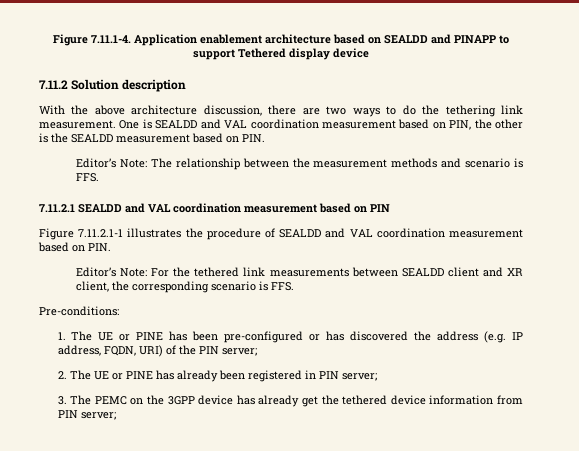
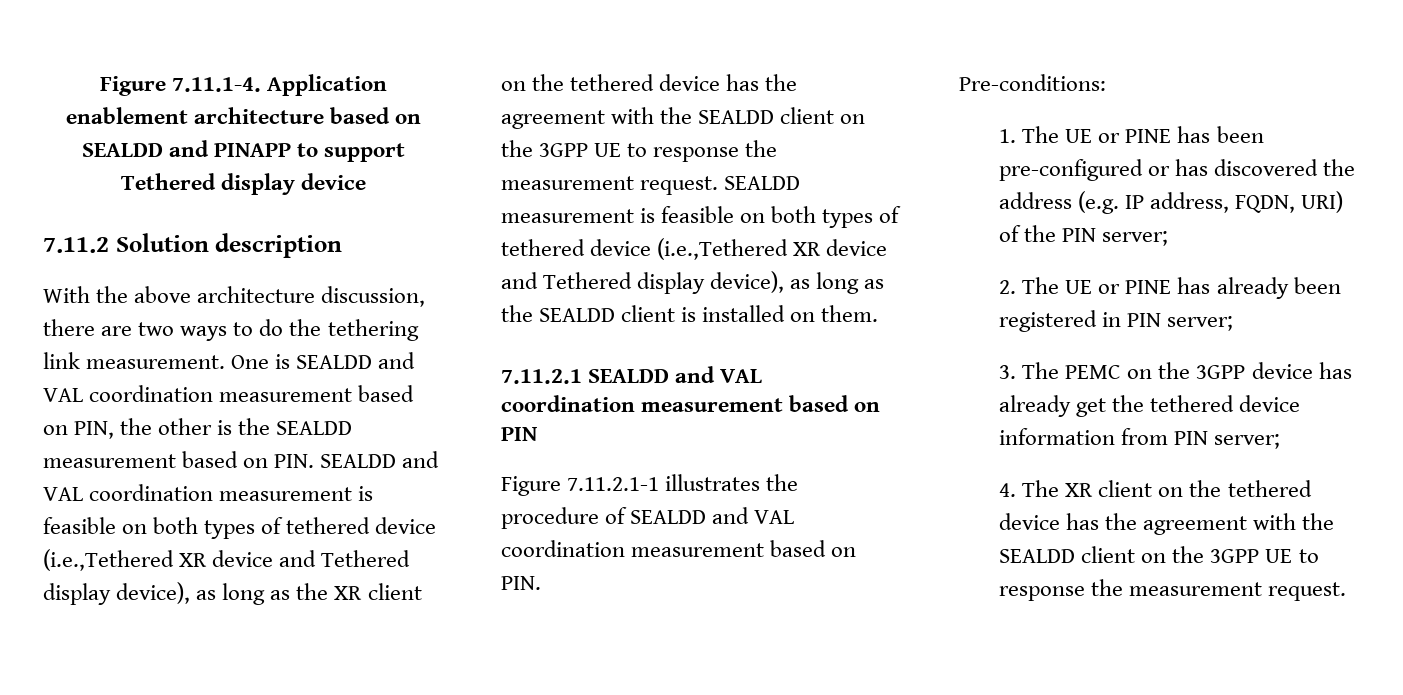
[76,158,523,170] [76,173,100,182] // Editor’s Note: The relationship between the measurement methods and scenario is FFS. -> [320,451,440,468] [43,484,374,501] [43,517,437,539] [43,549,411,571] [43,582,422,605] [501,74,798,91] [501,107,866,129] [501,140,778,162] [501,176,801,195] [501,206,902,228] [501,238,888,260] [501,271,885,294] [501,305,879,322] SEALDD and VAL coordination measurement is feasible on both types of tethered device (i.e.,Tethered XR device and Tethered display device), as long as the XR client on the tethered device has the agreement with the SEALDD client on the 3GPP UE to response the measurement request. SEALDD measurement is feasible on both types of tethered device (i.e.,Tethered XR device and Tethered display device), as long as the SEALDD client is installed on them.
[76,267,523,277] [76,281,295,293] // Editor’s Note: For the tethered link measurements between SEALDD client and XR client, the corresponding scenario is FFS. -> (541, 583) none
(116, 416) none -> [999,480,1312,497] [999,513,1335,535] [999,546,1319,563] [999,579,1347,601] // 4. The XR client on the tethered device has the agreement with the SEALDD client on the 3GPP UE to response the measurement request.

